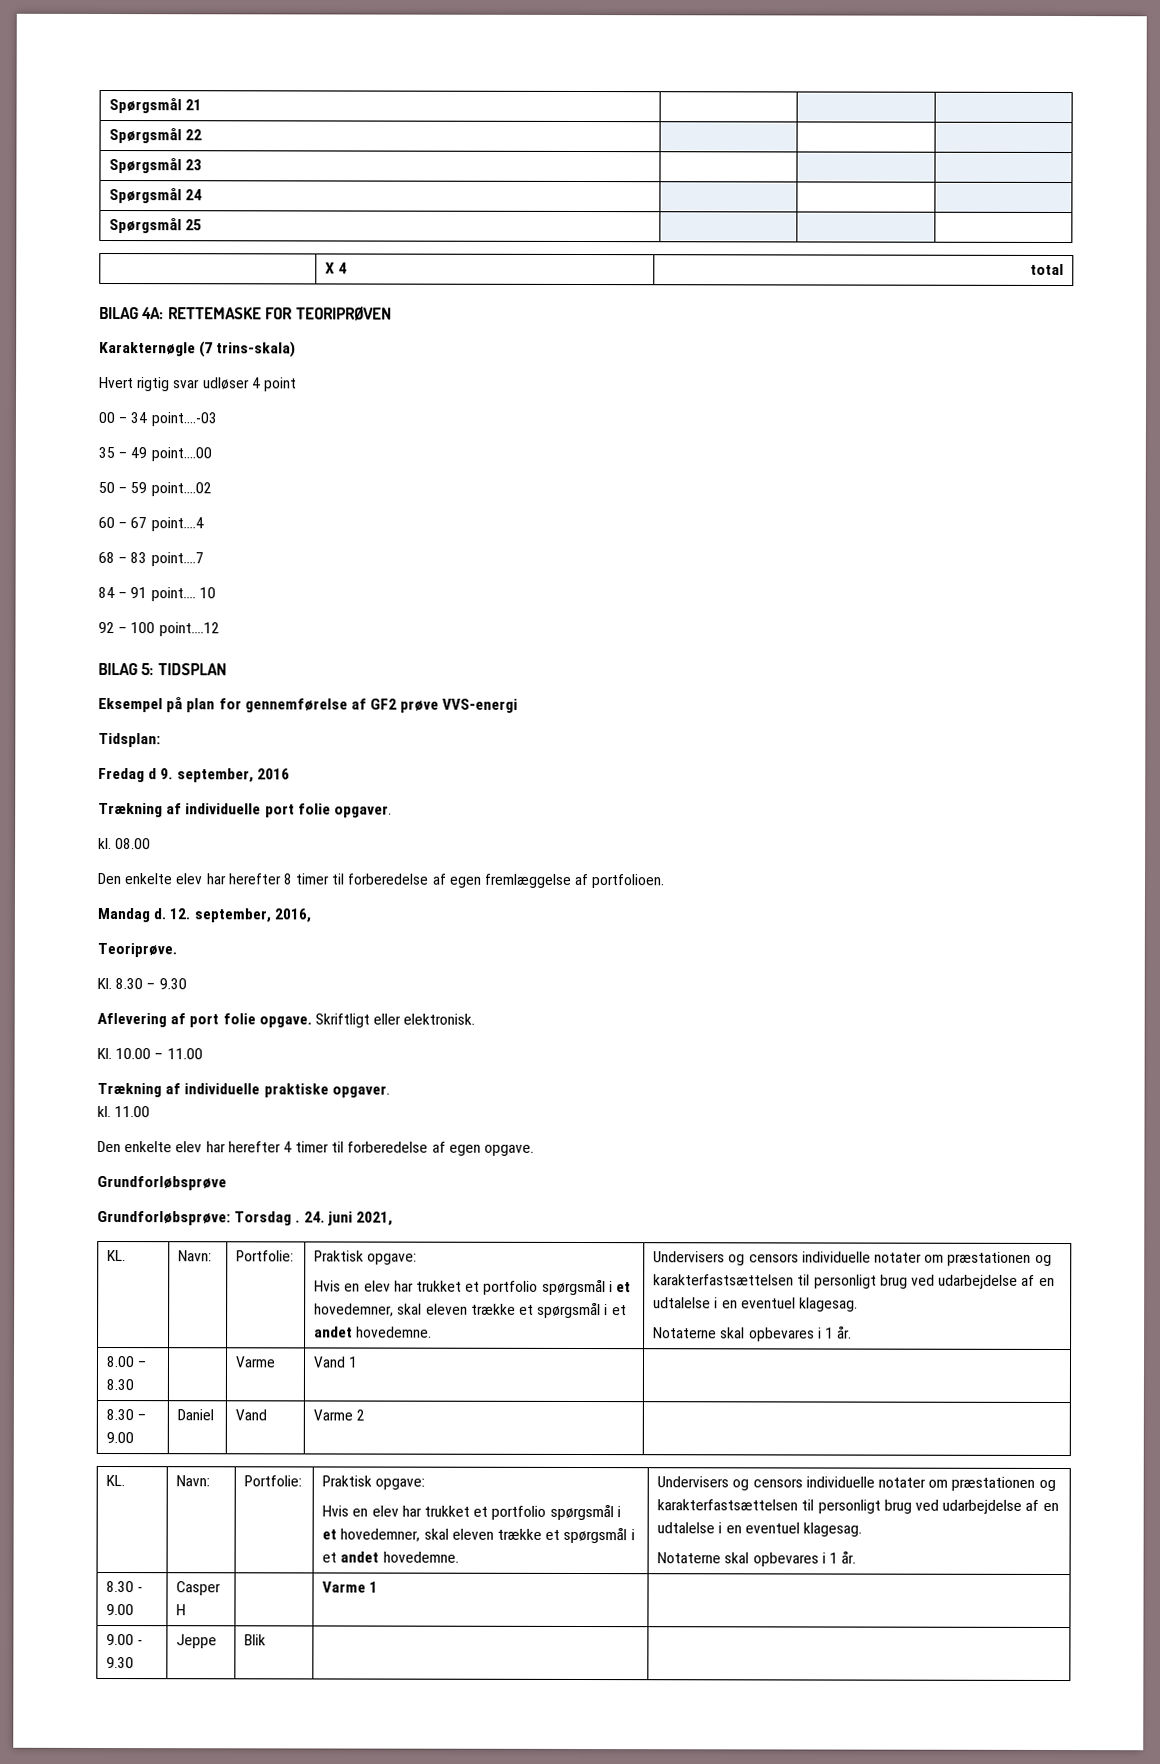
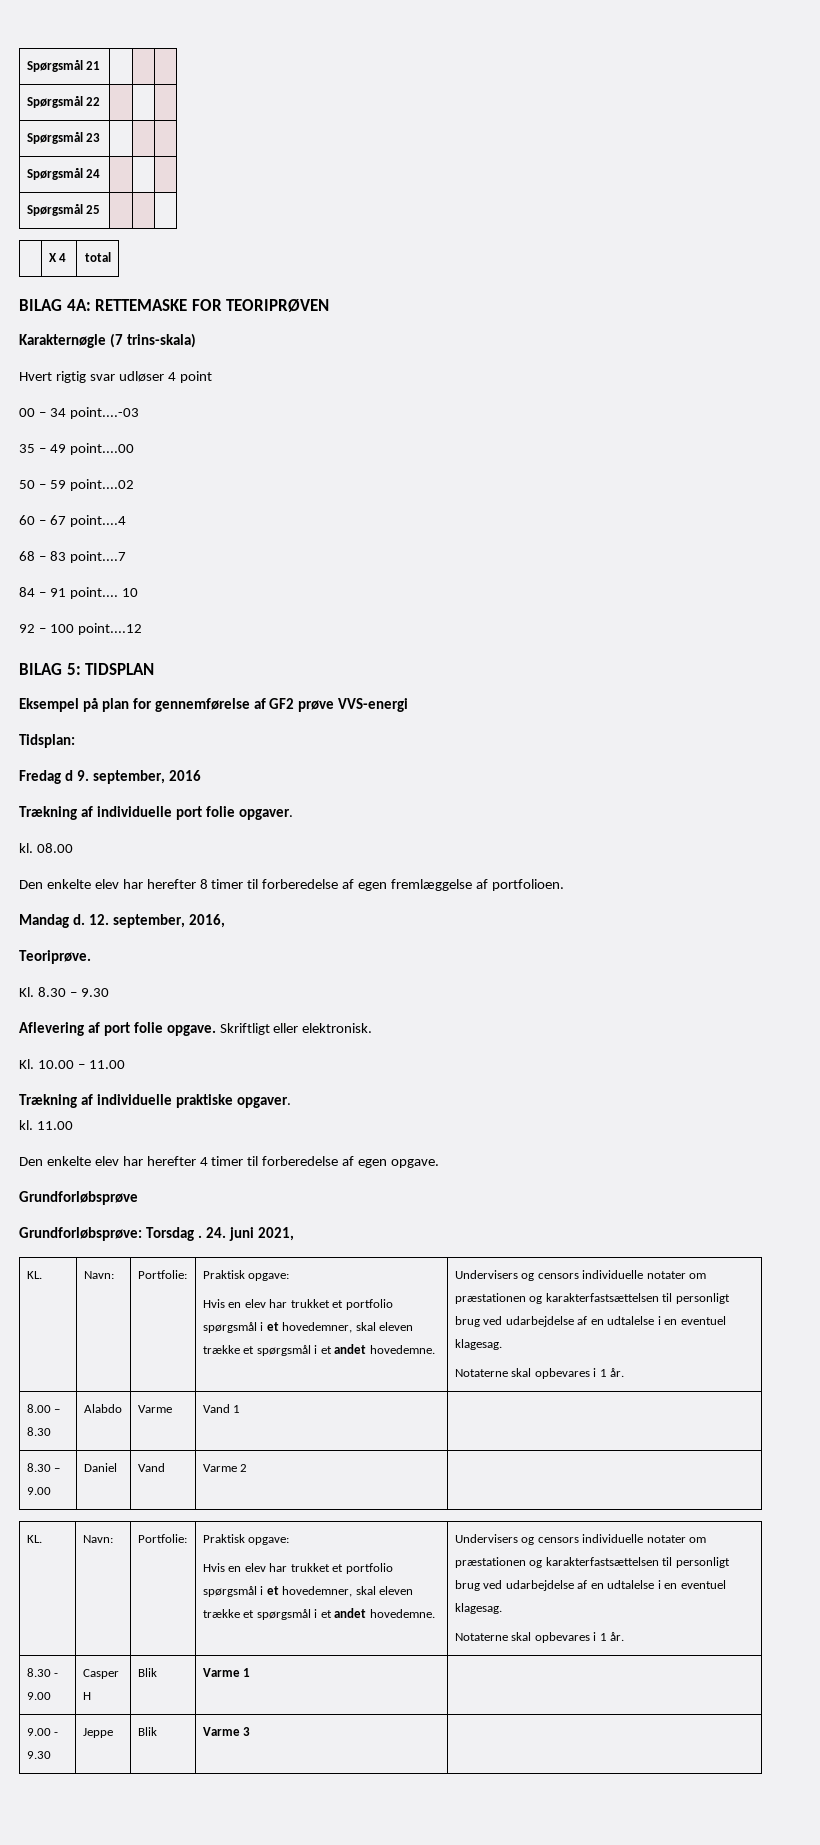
(135, 1385) none -> [83,1404,122,1413] Alabdo
(187, 1610) none -> [137,1668,157,1677] Blik
(267, 1640) none -> [202,1727,251,1736] Varme 3

